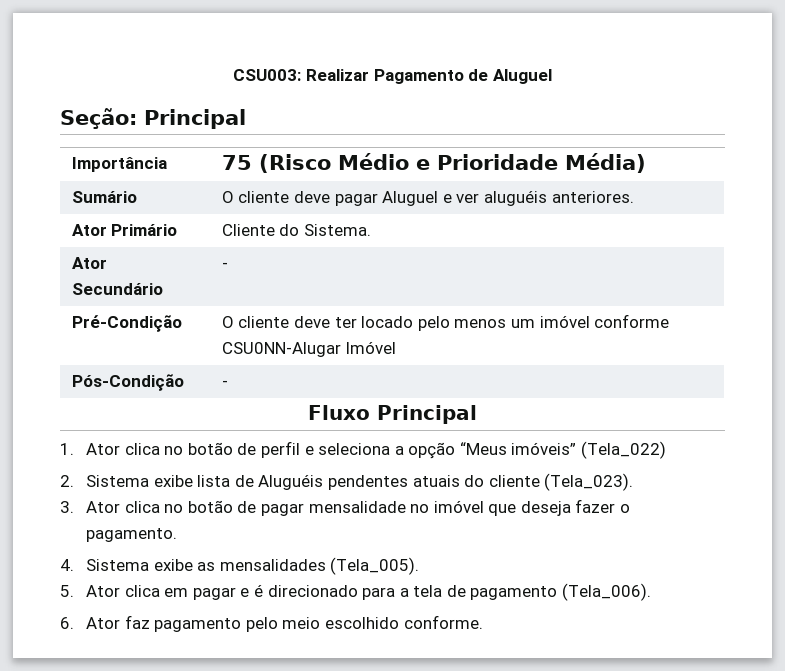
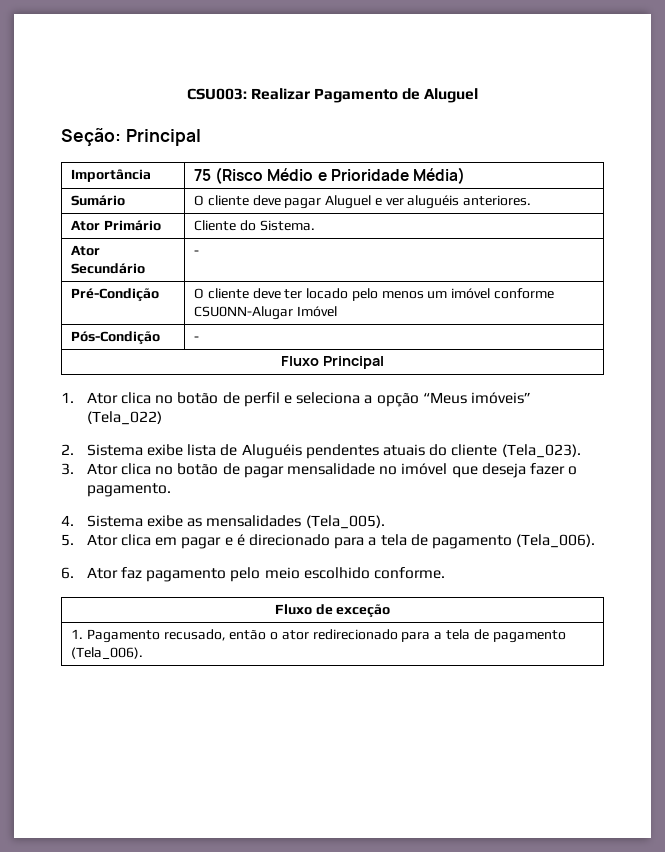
(483, 622) none -> [274,604,391,618] [71,629,566,643] [71,647,144,659] // Fluxo de exceção // 1. Pagamento recusado, então o ator redirecionado para a tela de pagamento (Tela_006).

